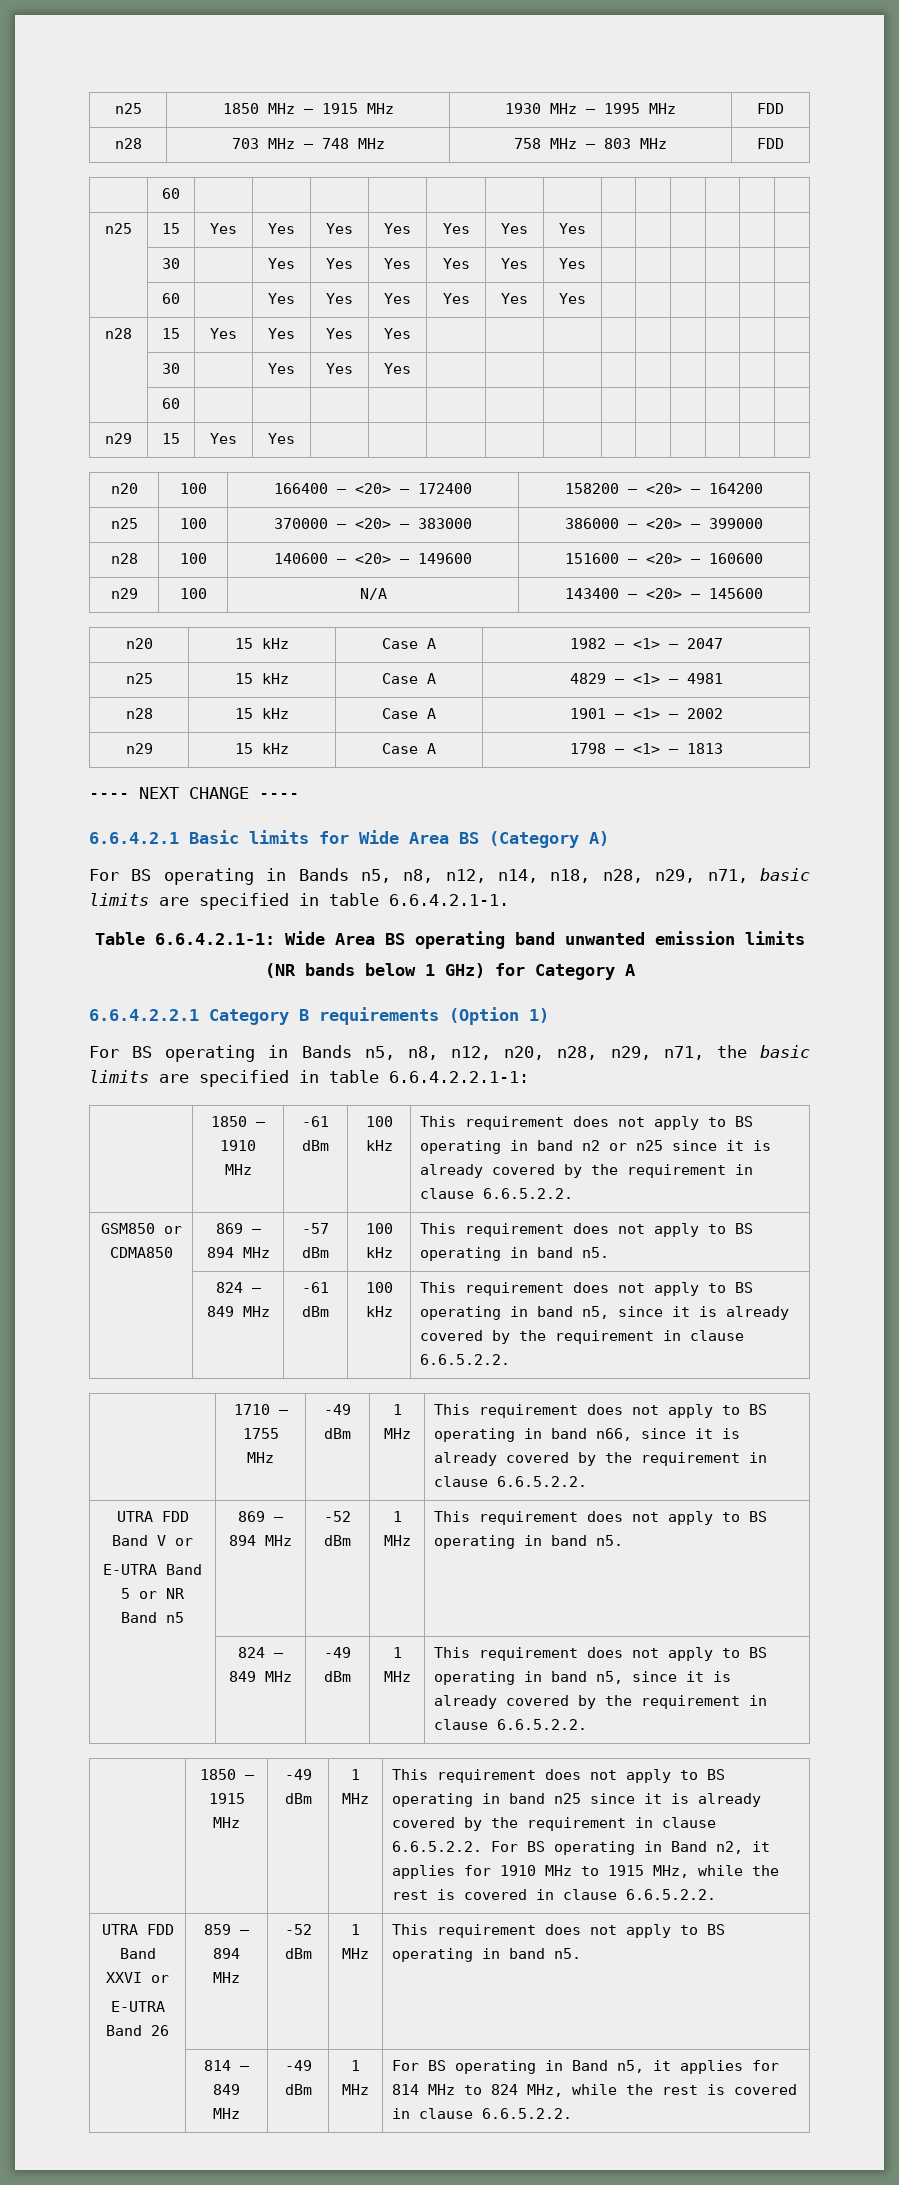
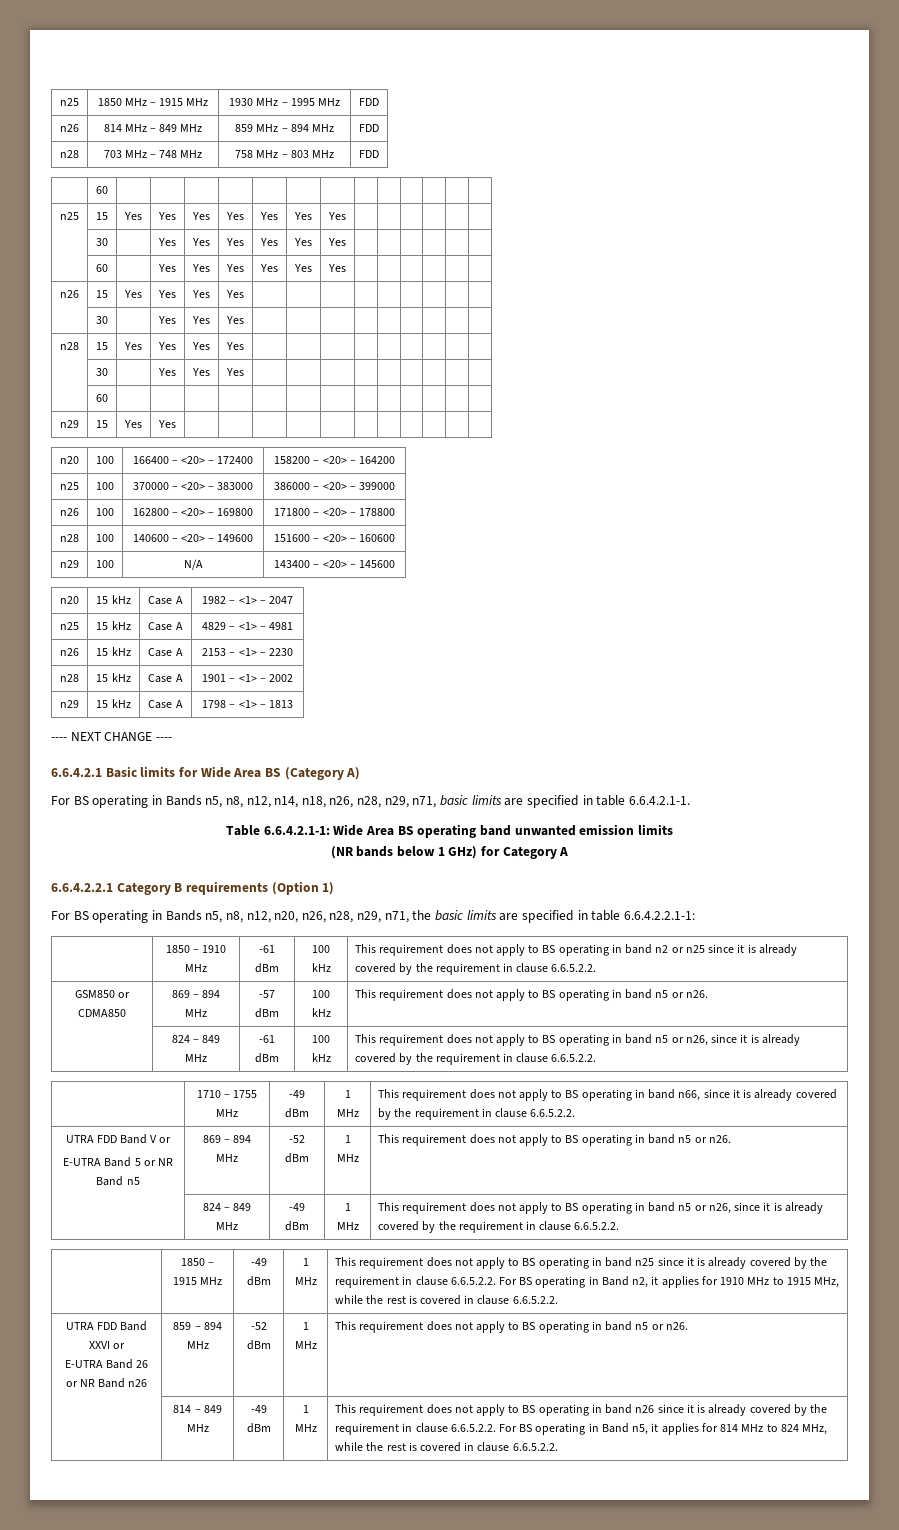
(784, 108) none -> [60,124,79,132] [103,124,203,132] [235,124,334,132] [359,124,379,132] // n26 | 814 MHz – 849 MHz | 859 MHz – 894 MHz | FDD
(586, 298) none -> [60,290,79,298] [96,290,108,298] [124,290,142,298] [158,290,176,298] [192,290,210,298] [226,290,244,298] [96,316,108,324] [158,316,176,324] [192,316,210,324] [226,316,244,324] // n26 | 15 | Yes | Yes | Yes | Yes | | | | | | | | | // | 30 | | Yes | Yes | Yes | | | | | | | | |
(763, 523) none -> [60,508,79,516] [96,508,114,516] [132,508,254,516] [274,508,395,516] // n26 | 100 | 162800 – <20> – 169800 | 171800 – <20> – 178800
(723, 678) none -> [60,648,79,656] [96,647,131,656] [148,648,183,657] [202,648,293,656] // n26 | 15 kHz | Case A | 2153 – <1> – 2230
(591, 876) none -> [329,796,354,808] n26,
(545, 1053) none -> [301,911,326,923] n26,
[582,1247,610,1258] n5. -> [655,990,708,998] n5 or n26.
[582,1306,610,1319] n5, -> [655,1035,708,1046] n5 or n26,
[596,1535,624,1546] n5. -> [678,1135,731,1143] n5 or n26.
[596,1671,624,1684] n5, -> [678,1203,731,1214] n5 or n26,
(169, 2030) none -> [65,1378,148,1388] or NR Band n26
[554,1948,582,1959] n5. -> [635,1322,688,1330] n5 or n26.
(369, 2089) none -> [335,1404,828,1416] [335,1423,496,1435] This requirement does not apply to BS operating in band n26 since it is already covered by the requirement in clause 6.6.5.2.2.

